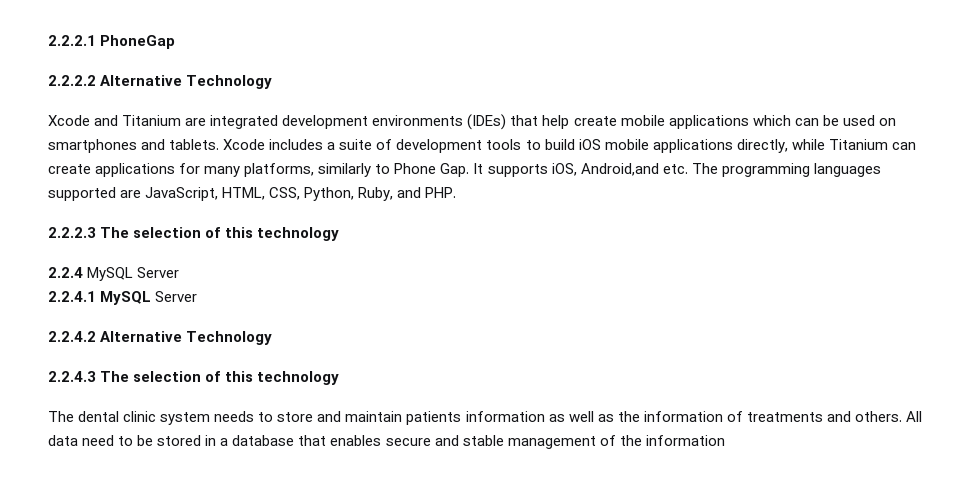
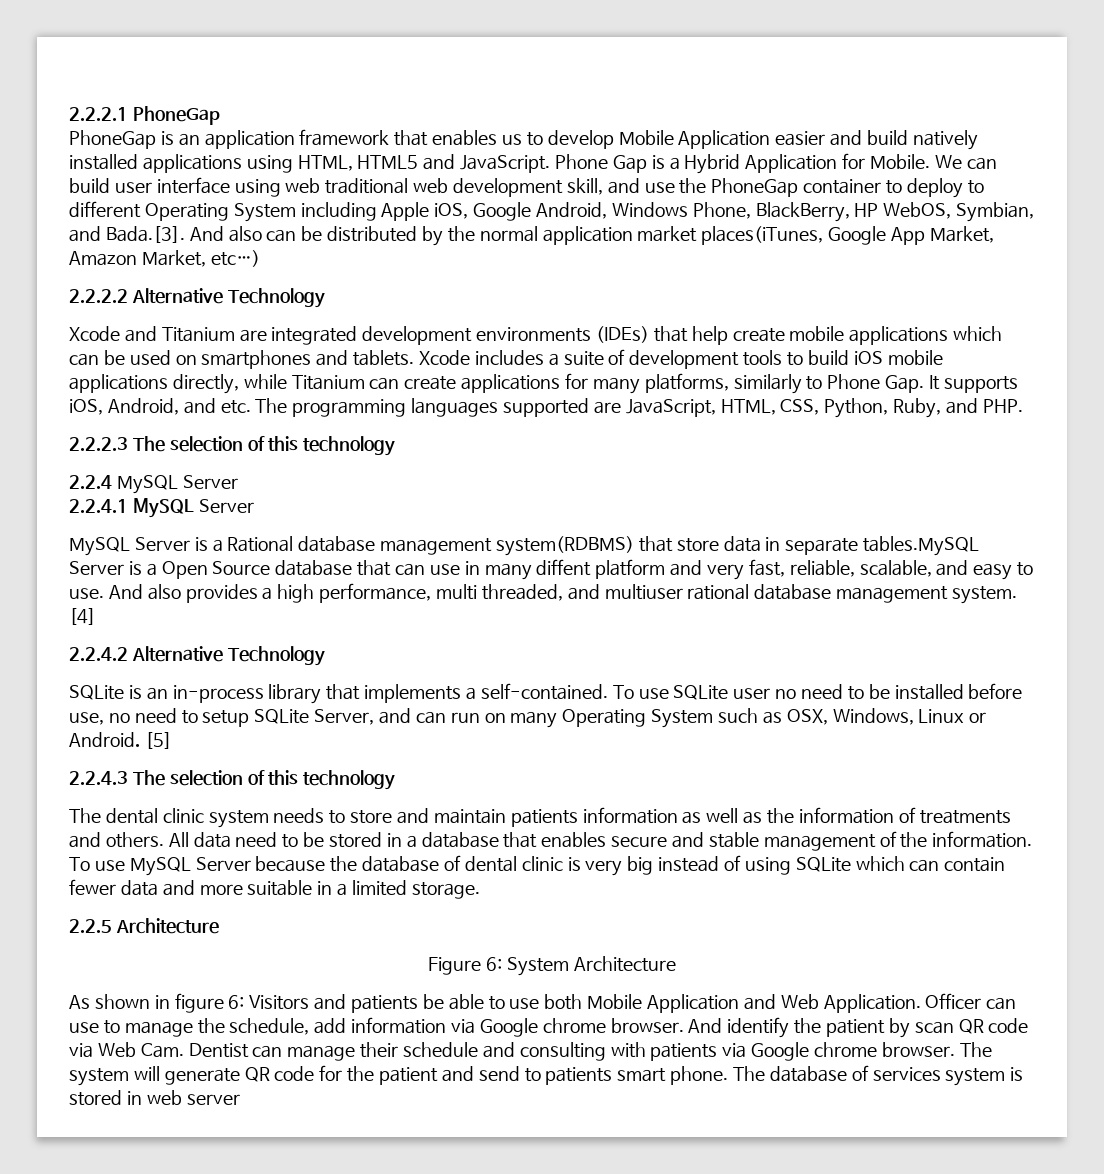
(176, 42) none -> [69,129,978,150] [69,153,997,174] [69,177,984,198] [69,201,1035,222] [69,226,994,246] [69,250,260,267] // PhoneGap is an application framework that enables us to develop Mobile Application easier and build natively installed applications using HTML, HTML5 and JavaScript. Phone Gap is a Hybrid Application for Mobile. We can build user interface using web traditional web development skill, and use the PhoneGap container to deploy to different Operating System including Apple iOS, Google Android, Windows Phone, BlackBerry, HP WebOS, Symbian, and Bada.[3]. And also can be distributed by the normal application market places(iTunes, Google App Market, Amazon Market, etc…)
[580,163,659,176] Android,and -> [107,398,216,415] Android, and
[48,331,273,345] 2.2.4.2 Alternative Technology -> [69,536,980,556] [69,559,1034,580] [69,583,1017,604] [69,608,96,625] [69,646,325,666] [69,683,1023,704] [69,708,987,728] [69,732,172,749] MySQL Server is a Rational database management system(RDBMS) that store data in separate tables.MySQL Server is a Open Source database that can use in many diffent platform and very fast, reliable, scalable, and easy to use. And also provides a high performance, multi threaded, and multiuser rational database management system. [4] // 2.2.4.2 Alternative Technology // SQLite is an in-process library that implements a self-contained. To use SQLite user no need to be installed before use, no need to setup SQLite Server, and can run on many Operating System such as OSX, Windows, Linux or Android. [5]
[645,435,725,446] information -> [932,831,1033,848] [69,855,1006,876] [69,879,480,899] [69,918,219,934] [428,956,676,976] [69,993,1017,1013] [69,1017,1029,1038] [69,1042,992,1061] [69,1065,1024,1086] [69,1090,240,1106] information. To use MySQL Server because the database of dental clinic is very big instead of using SQLite which can contain fewer data and more suitable in a limited storage. // 2.2.5 Architecture // Figure 6: System Architecture // As shown in figure 6: Visitors and patients be able to use both Mobile Application and Web Application. Officer can use to manage the schedule, add information via Google chrome browser. And identify the patient by scan QR code via Web Cam. Dentist can manage their schedule and consulting with patients via Google chrome browser. The system will generate QR code for the patient and send to patients smart phone. The database of services system is stored in web server

